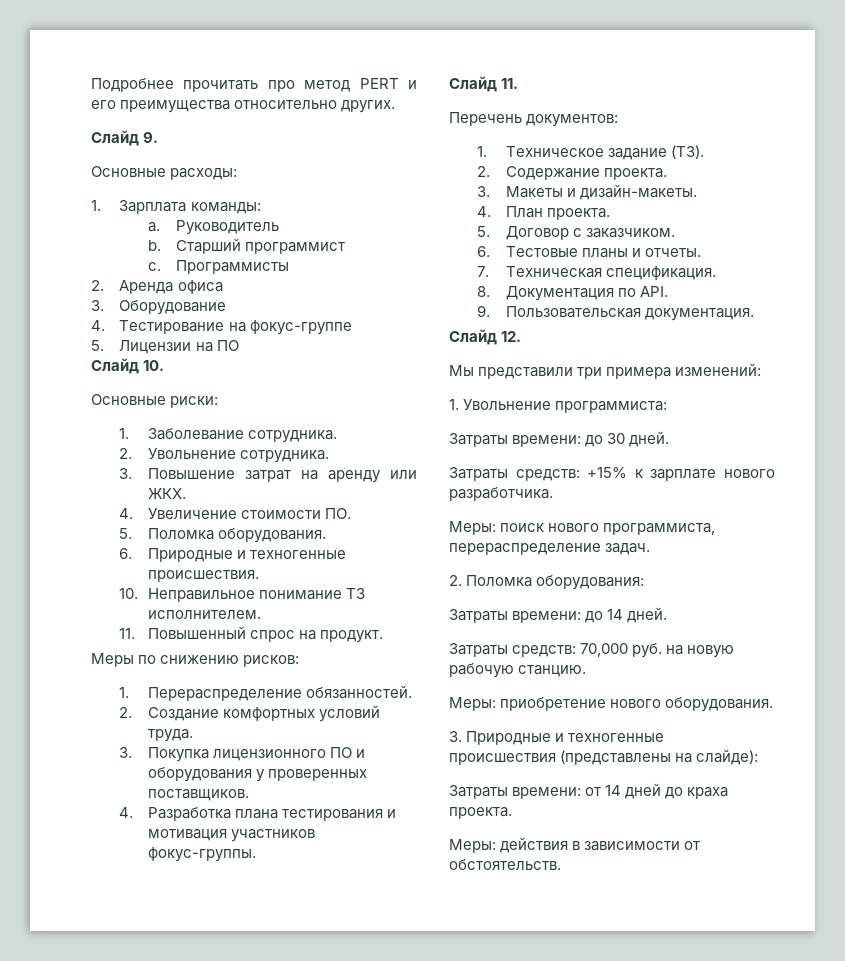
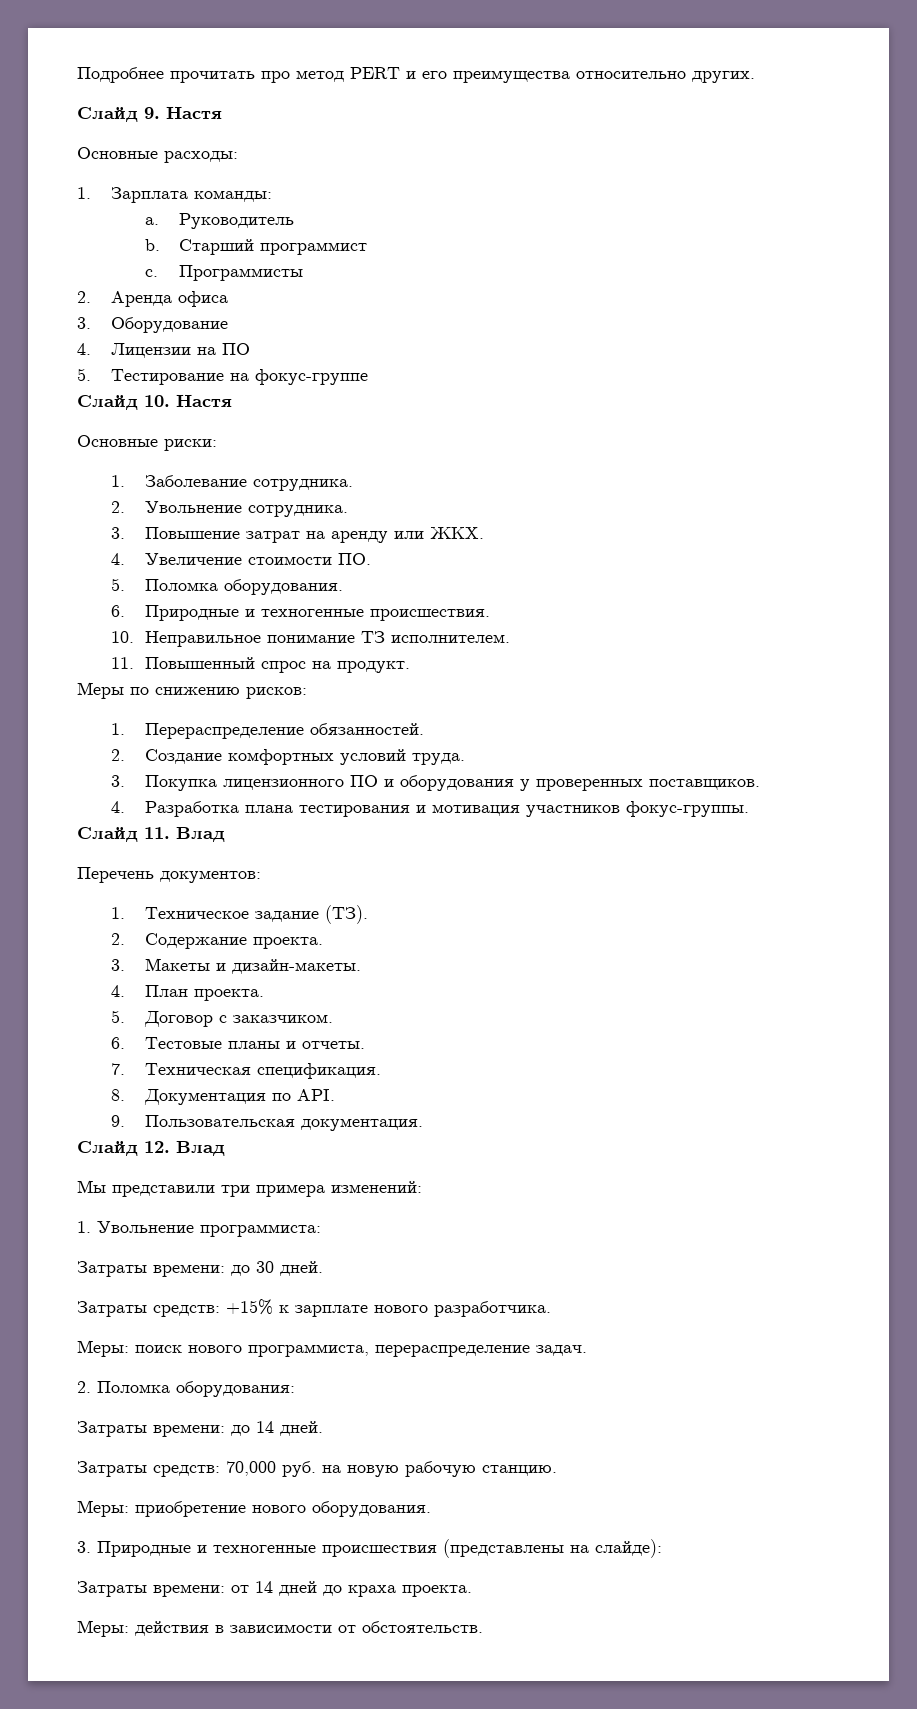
(159, 137) none -> [166,106,222,119] Настя
(105, 325) none -> [110,343,250,358] [77,368,91,381] Лицензии на ПО // 5.
[91,340,239,354] // 5. Лицензии на ПО -> (368, 377) none
(165, 365) none -> [176,394,232,407] Настя
(519, 83) none -> [176,827,225,842] Влад
(522, 336) none -> [176,1141,225,1156] Влад

